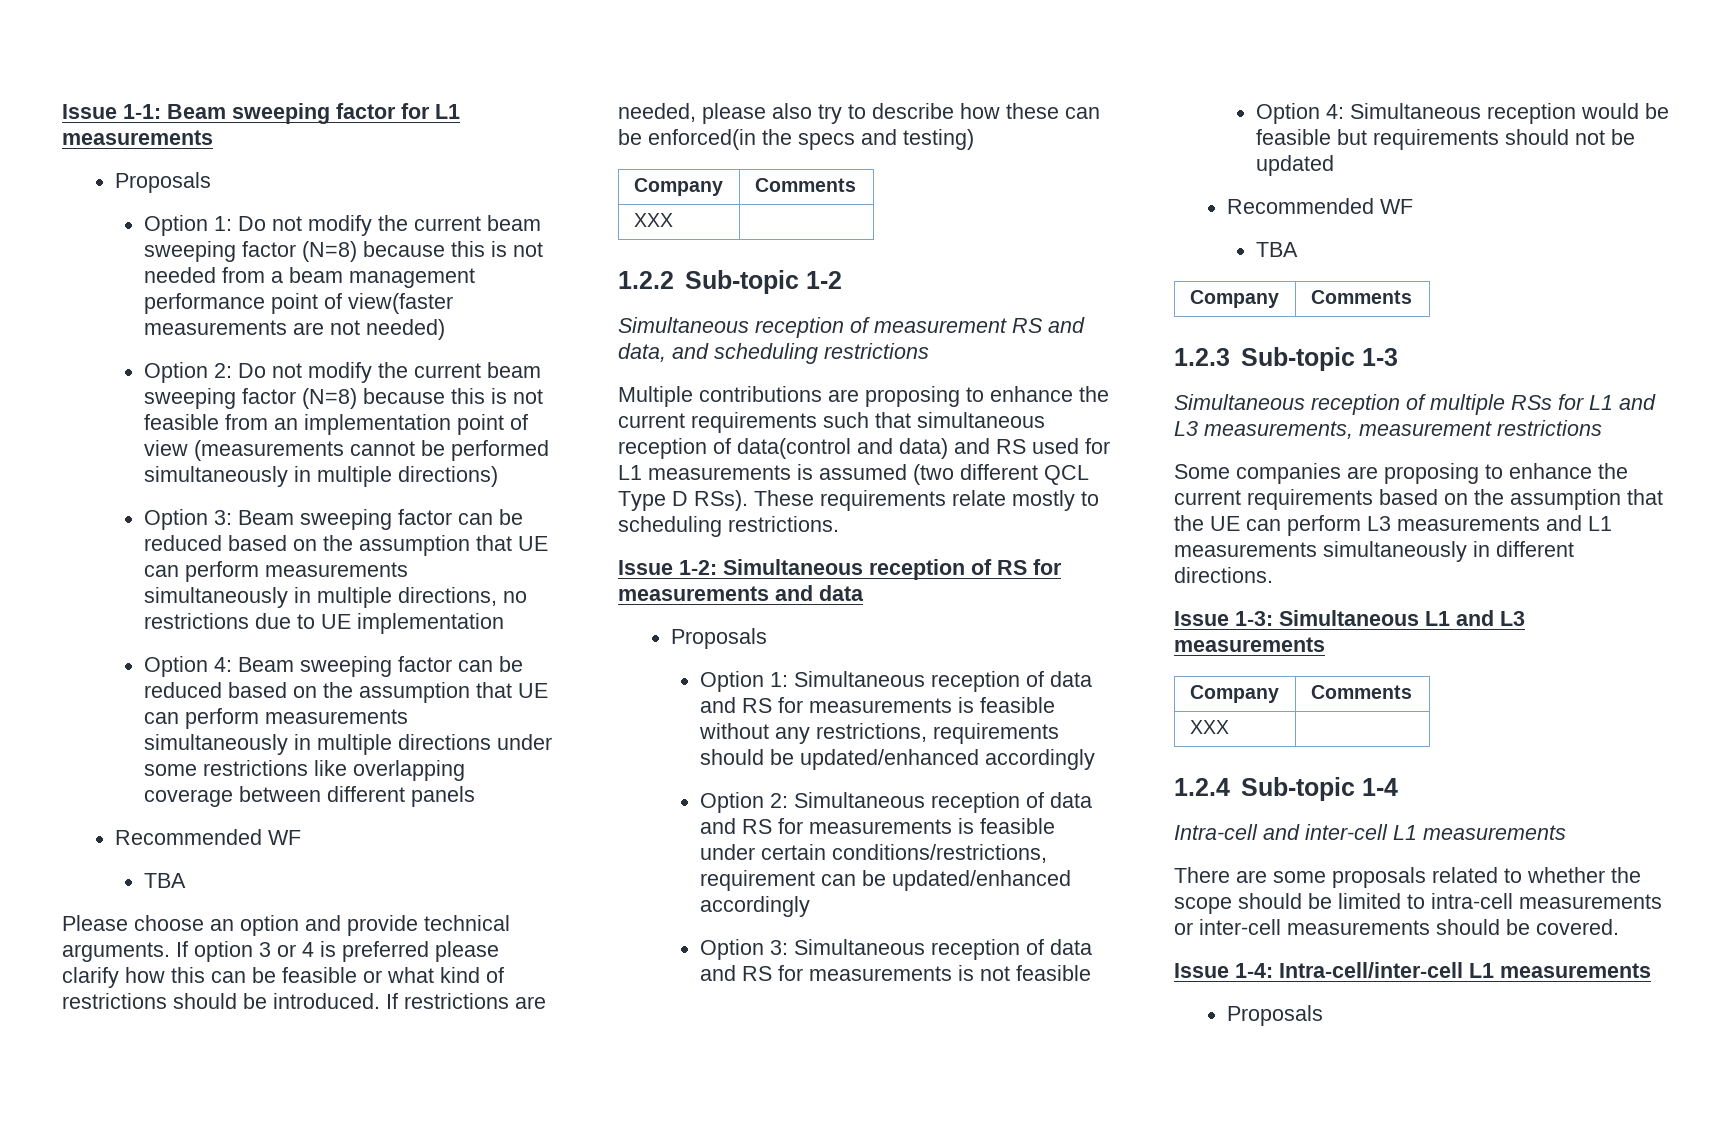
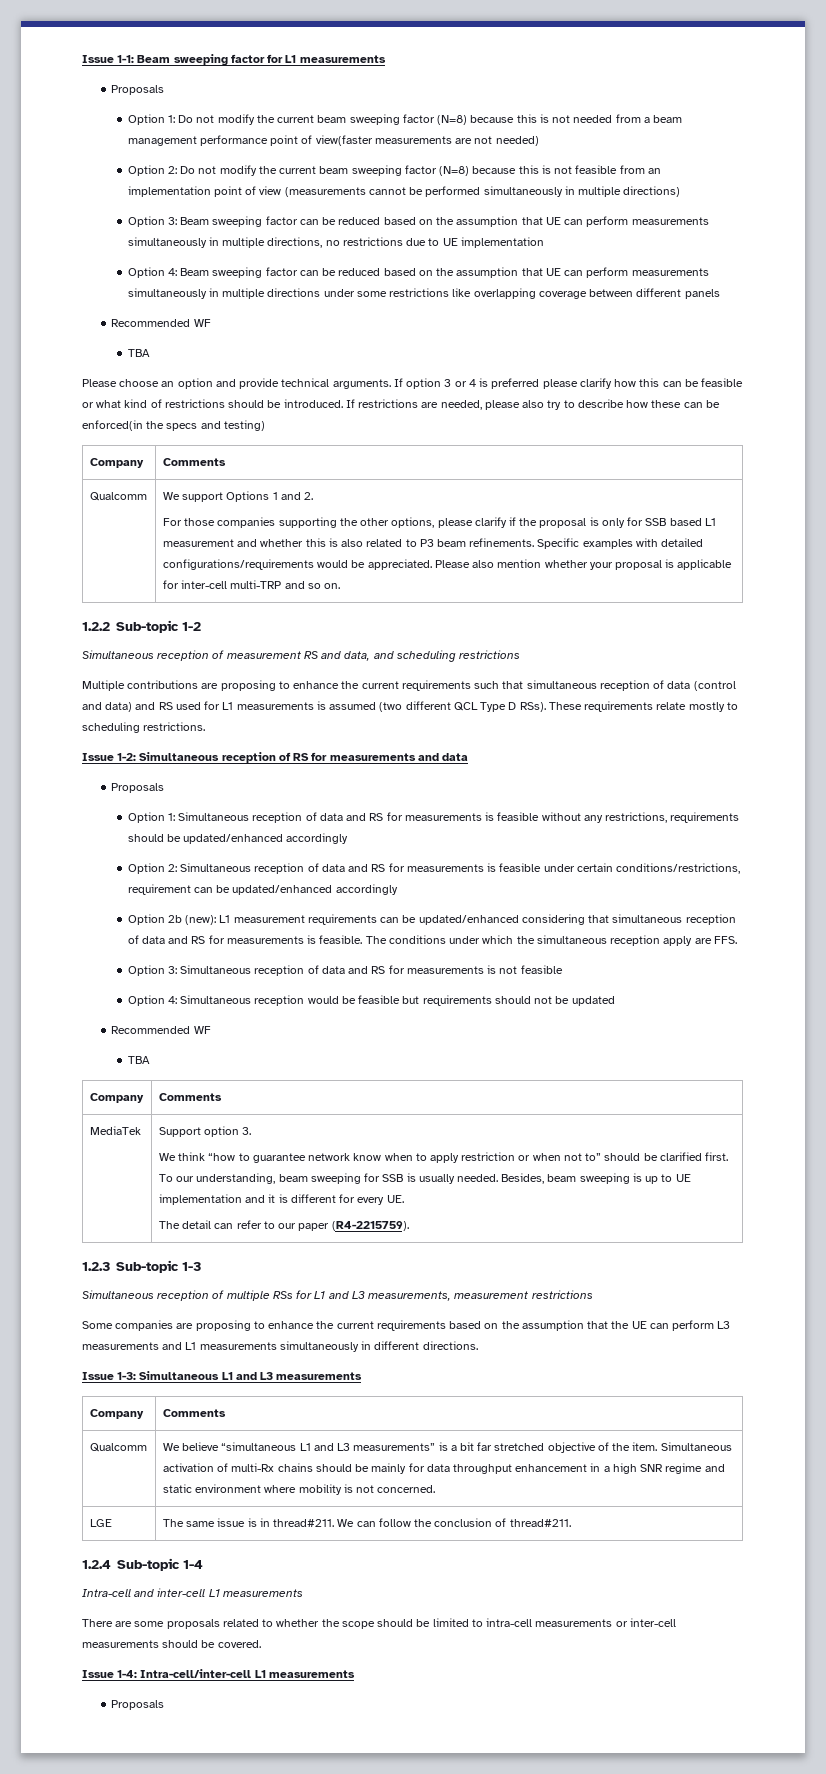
[633,213,673,227] XXX | -> [89,492,147,501] [162,491,314,502] [162,517,716,528] [162,538,704,549] [162,559,733,570] [162,580,341,589] Qualcomm | We support Options 1 and 2. // For those companies supporting the other options, please clarify if the proposal is only for SSB based L1 measurement and whether this is also related to P3 beam refinements. Specific examples with detailed configurations/requirements would be appreciated. Please also mention whether your proposal is applicable for inter-cell multi-TRP and so on.
[737,438,851,459] data(control -> [667,681,736,691] data (control
(811, 906) none -> [127,914,736,925] [127,935,737,946] // Option 2b (new): L1 measurement requirements can be updated/enhanced considering that simultaneous reception of data and RS for measurements is feasible. The conditions under which the simultaneous reception apply are FFS.
(1412, 297) none -> [89,1126,141,1135] [158,1126,252,1137] [158,1152,729,1163] [158,1173,691,1184] [158,1194,404,1205] [158,1220,409,1231] // MediaTek | Support option 3. // We think “how to guarantee network know when to apply restriction or when not to” should be clarified first. To our understanding, beam sweeping for SSB is usually needed. Besides, beam sweeping is up to UE implementation and it is different for every UE. // The detail can refer to our paper (R4-2215759).
[1189,720,1229,734] XXX | -> [89,1443,147,1452] [162,1442,732,1453] [162,1463,725,1474] [162,1484,436,1495] [89,1519,112,1527] [162,1518,571,1527] Qualcomm | We believe “simultaneous L1 and L3 measurements” is a bit far stretched objective of the item. Simultaneous activation of multi-Rx chains should be mainly for data throughput enhancement in a high SNR regime and static environment where mobility is not concerned. // LGE | The same issue is in thread#211. We can follow the conclusion of thread#211.

